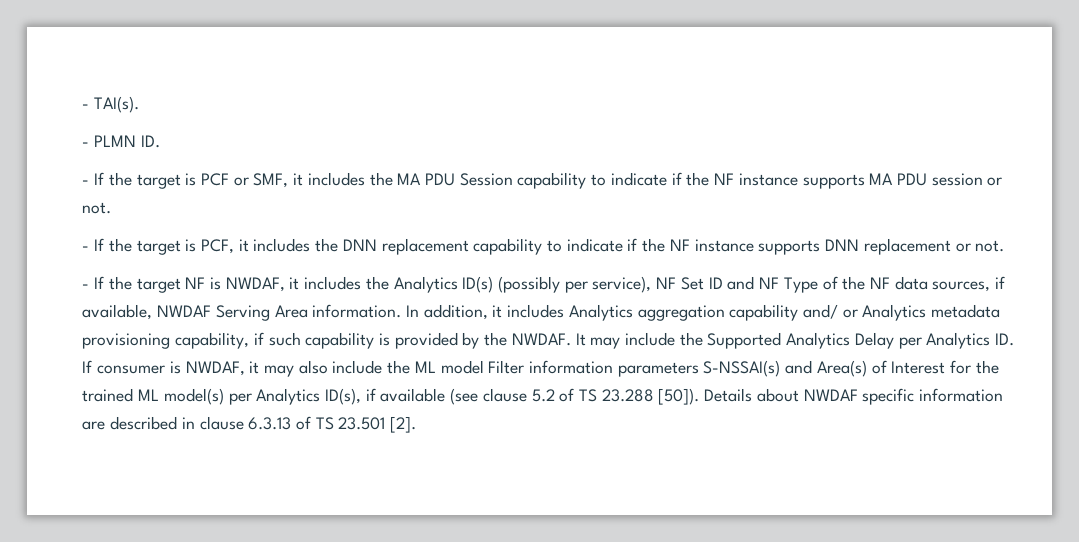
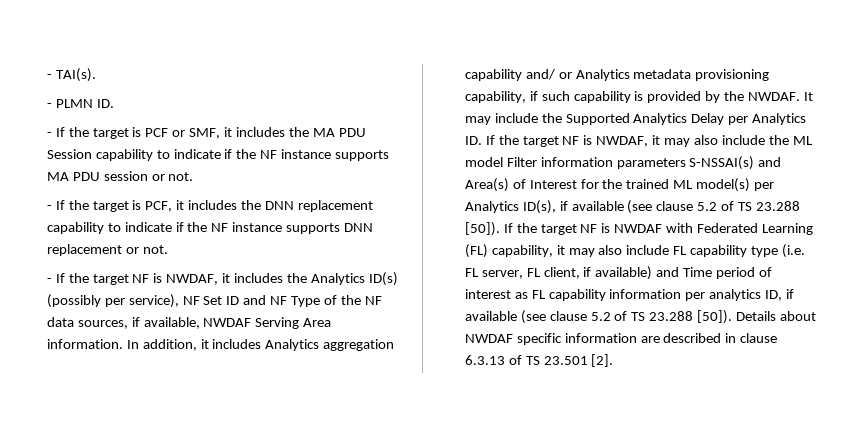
[97,365,166,374] consumer -> [498,135,580,147] the target NF
(700, 396) none -> [503,223,814,235] [464,244,806,258] [464,266,773,280] [464,289,795,301] [464,310,733,324] If the target NF is NWDAF with Federated Learning (FL) capability, it may also include FL capability type (i.e. FL server, FL client, if available) and Time period of interest as FL capability information per analytics ID, if available (see clause 5.2 of TS 23.288 [50]).

